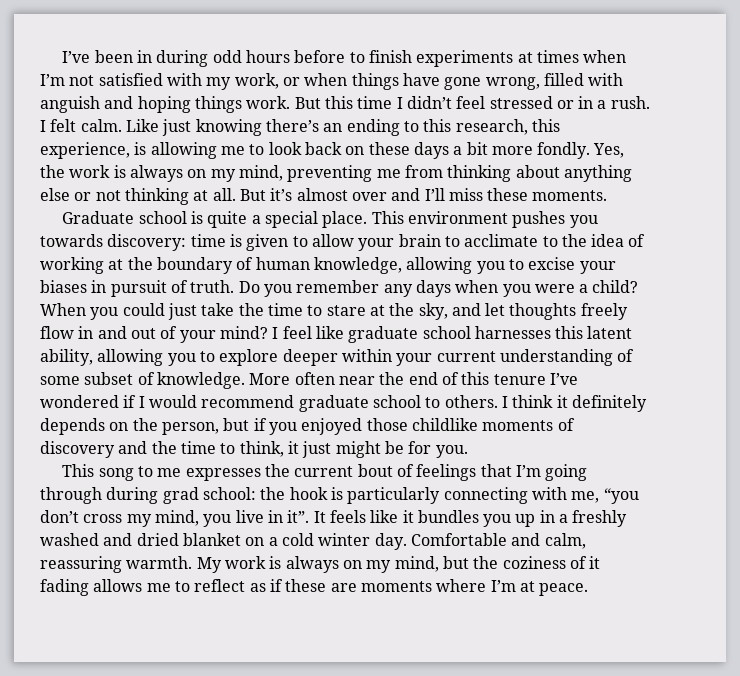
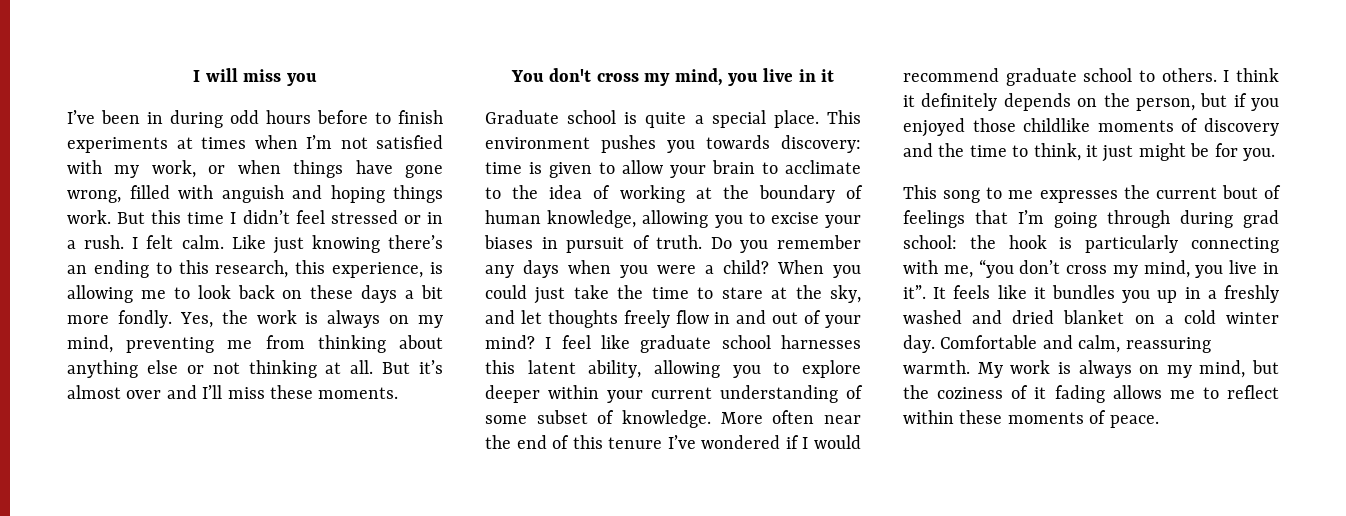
(62, 57) none -> [193,68,317,86] I will miss you //
(608, 195) none -> [510,68,835,86] // You don't cross my mind, you live in it
[249,579,535,592] as if these are moments where I’m at -> [903,410,1107,424] within these moments of

